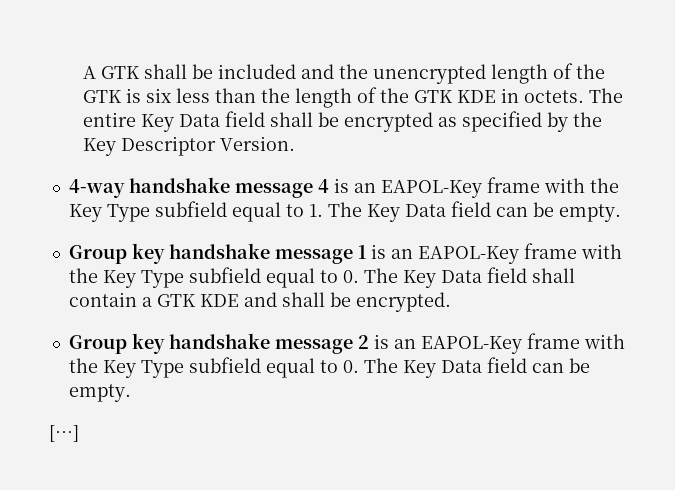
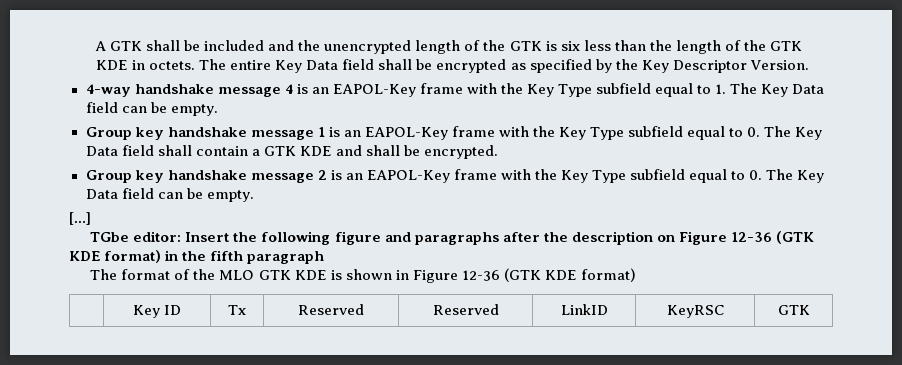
(79, 433) none -> [90,231,814,245] [69,250,325,264] [90,268,636,283] [132,305,182,318] [228,305,246,315] [298,304,364,315] [432,304,499,315] [560,304,608,315] [666,305,724,318] [777,305,810,315] // TGbe editor: Insert the following figure and paragraphs after the description on Figure 12-36 (GTK KDE format) in the fifth paragraph // The format of the MLO GTK KDE is shown in Figure 12-36 (GTK KDE format) // | Key ID | Tx | Reserved | Reserved | LinkID | KeyRSC | GTK

